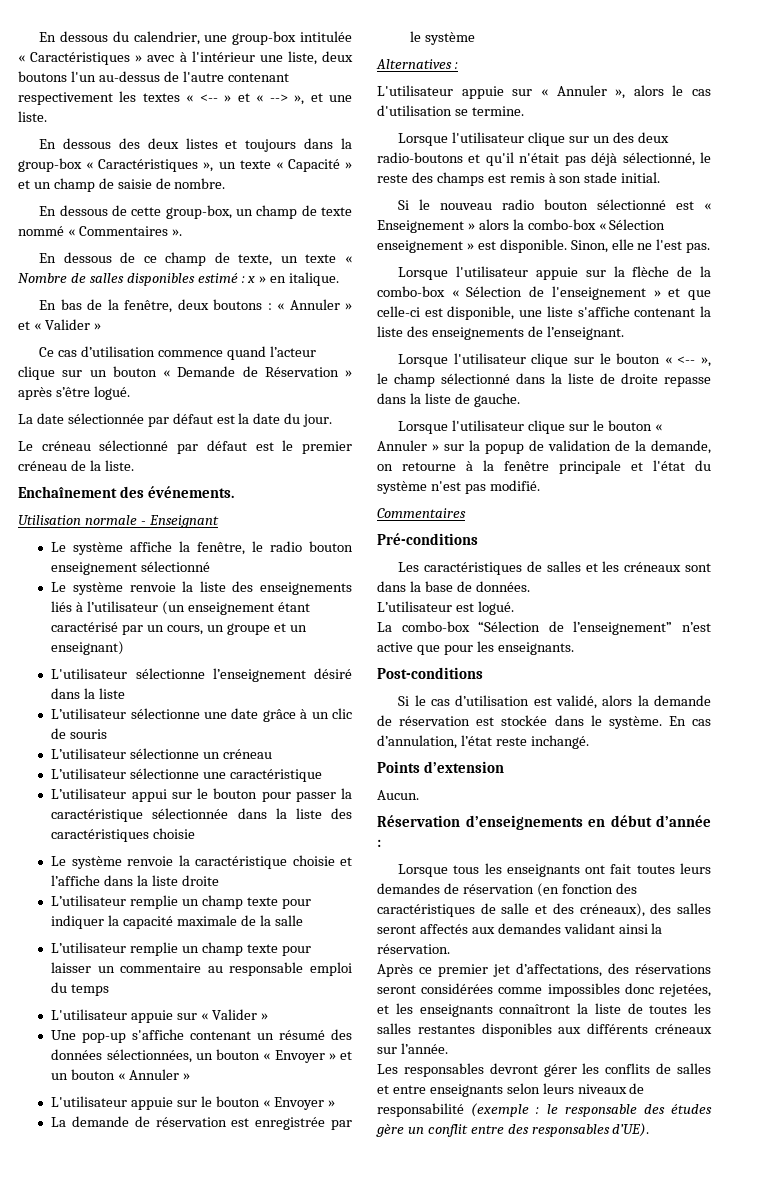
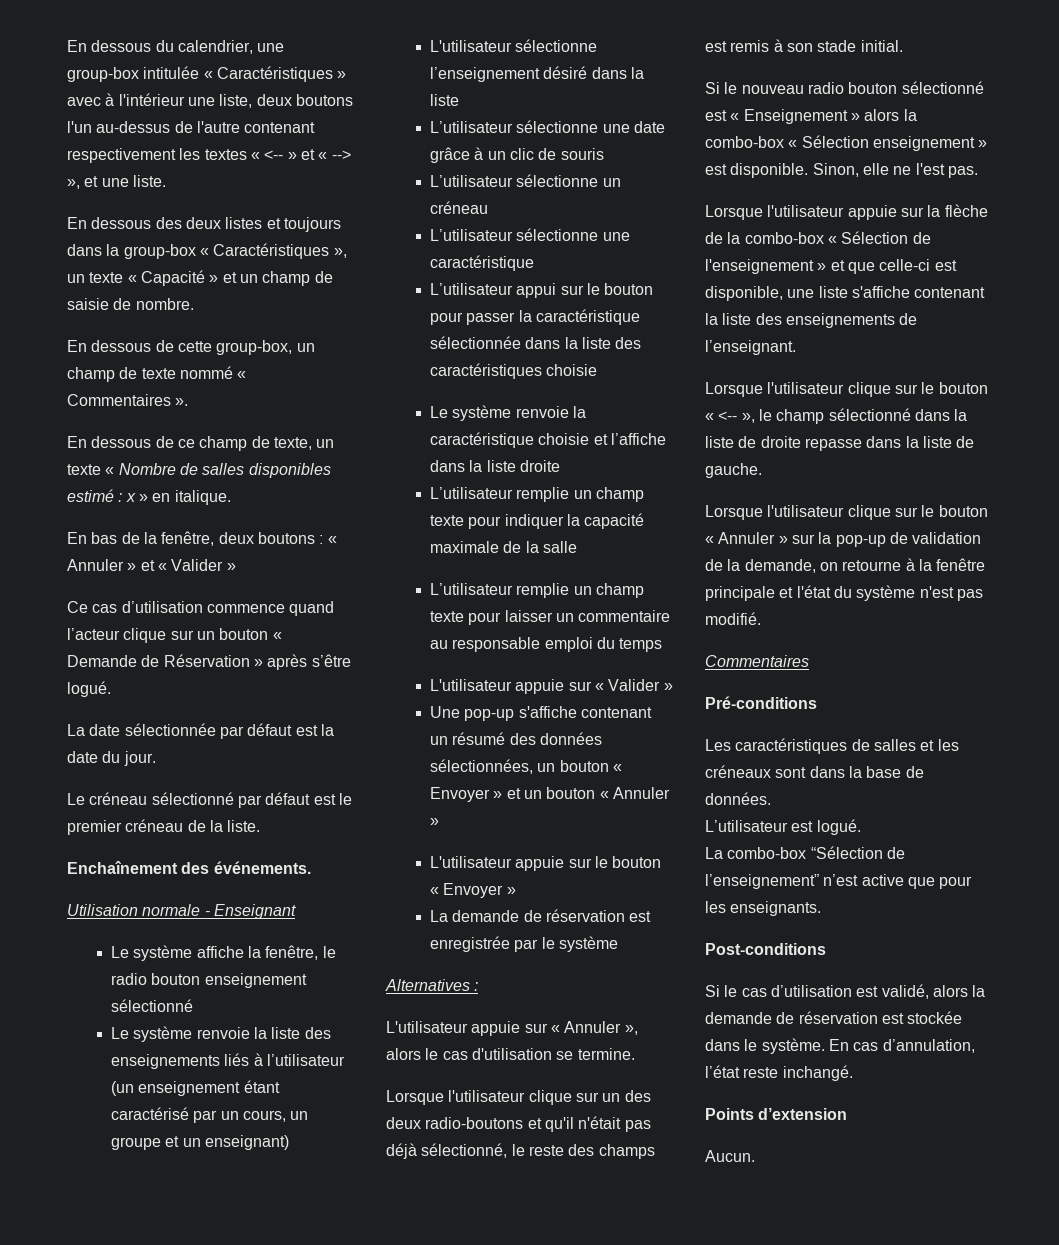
[485,444,524,454] popup -> [835,535,886,547] pop-up
[377,815,711,830] [377,839,381,847] [398,863,711,877] [377,883,637,897] [377,903,711,917] [377,923,663,934] [377,944,450,954] [377,963,711,977] [377,983,711,997] [377,1003,711,1017] [377,1023,712,1037] [377,1043,448,1054] [377,1063,712,1077] [377,1083,645,1097] [377,1103,712,1117] [376,1123,650,1137] // Réservation d’enseignements en début d’année : // Lorsque tous les enseignants ont fait toutes leurs demandes de réservation (en fonction des caractéristiques de salle et des créneaux), des salles seront affectés aux demandes validant ainsi la réservation. // Après ce premier jet d’affectations, des réservations seront considérées comme impossibles donc rejetées, et les enseignants connaîtront la liste de toutes les salles restantes disponibles aux différents créneaux sur l’année. // Les responsables devront gérer les conflits de salles et entre enseignants selon leurs niveaux de responsabilité (exemple : le responsable des études gère un conflit entre des responsables d’UE). -> (755, 1156) none

